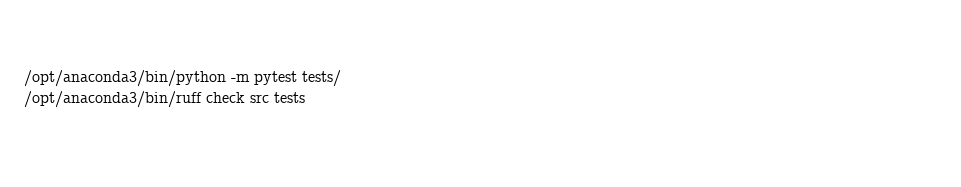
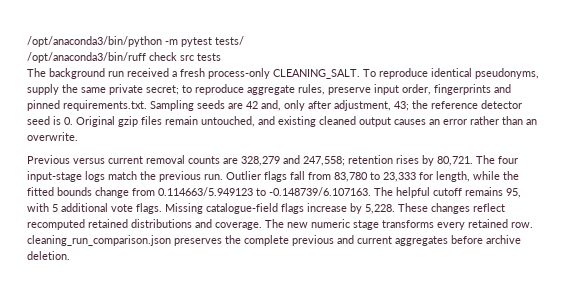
(305, 97) none -> [27,68,539,79] [27,84,511,95] [27,100,522,111] [27,116,537,127] [27,132,78,141] [27,155,518,166] [27,171,519,182] [27,187,521,198] [27,203,505,214] [27,219,533,230] [27,235,521,246] [27,251,70,260] // The background run received a fresh process-only CLEANING_SALT. To reproduce identical pseudonyms, supply the same private secret; to reproduce aggregate rules, preserve input order, fingerprints and pinned requirements.txt. Sampling seeds are 42 and, only after adjustment, 43; the reference detector seed is 0. Original gzip files remain untouched, and existing cleaned output causes an error rather than an overwrite. // Previous versus current removal counts are 328,279 and 247,558; retention rises by 80,721. The four input-stage logs match the previous run. Outlier flags fall from 83,780 to 23,333 for length, while the fitted bounds change from 0.114663/5.949123 to -0.148739/6.107163. The helpful cutoff remains 95, with 5 additional vote flags. Missing catalogue-field flags increase by 5,228. These changes reflect recomputed retained distributions and coverage. The new numeric stage transforms every retained row. cleaning_run_comparison.json preserves the complete previous and current aggregates before archive deletion.

